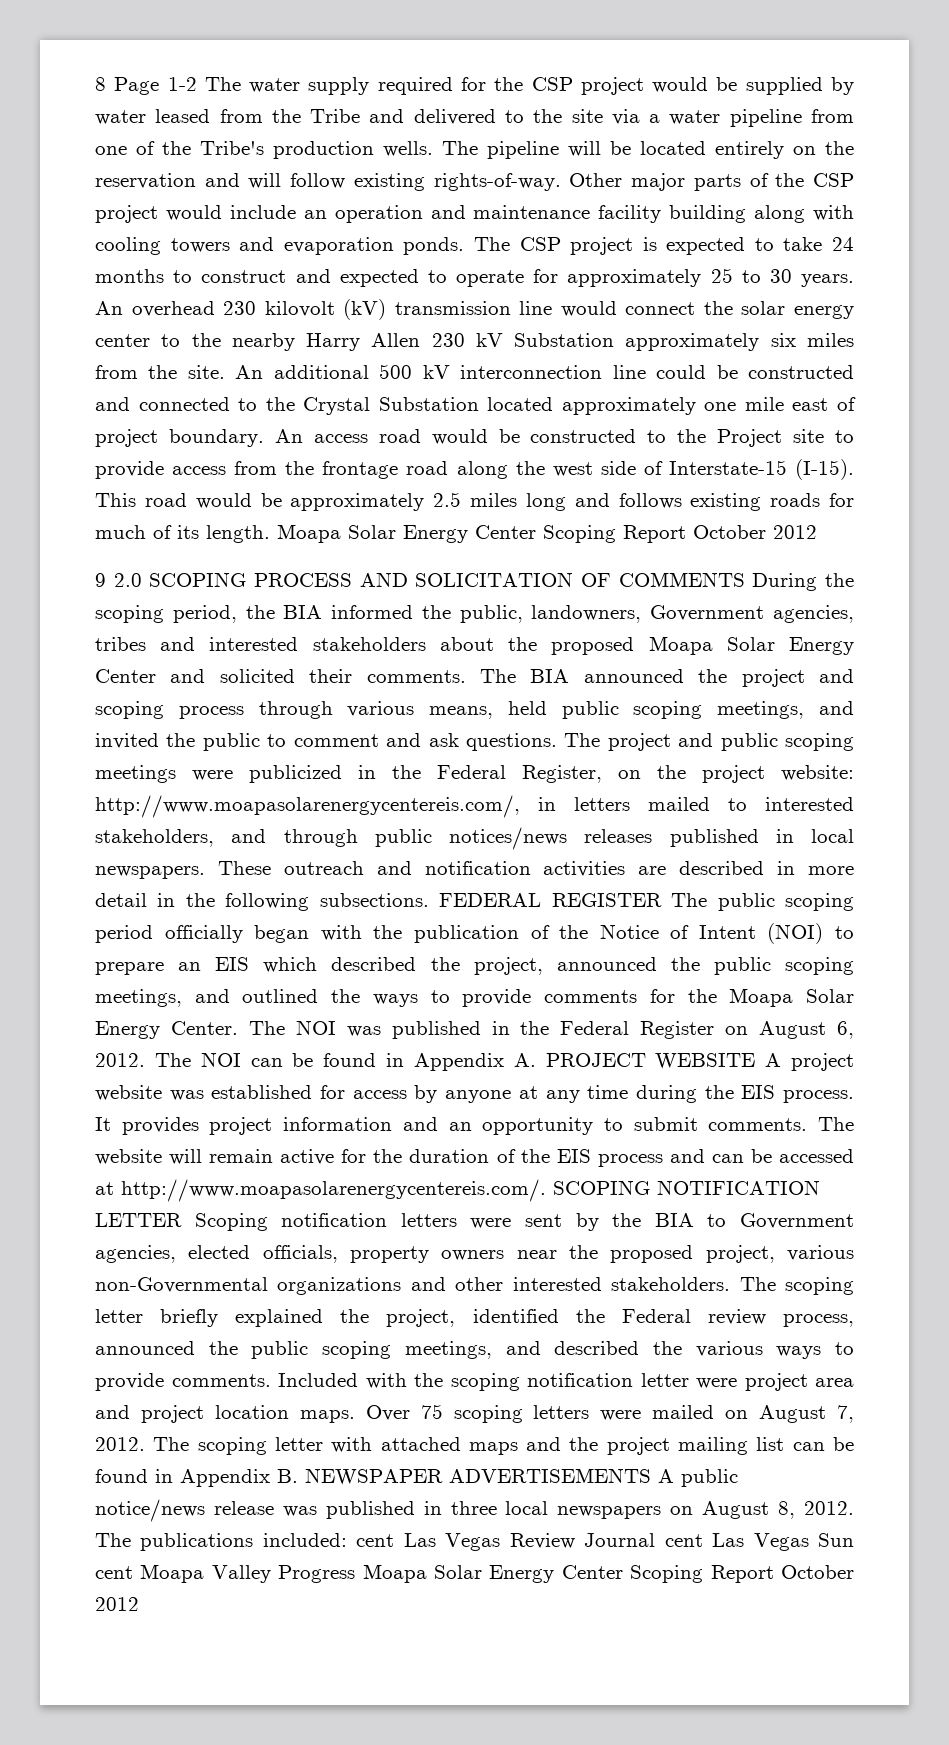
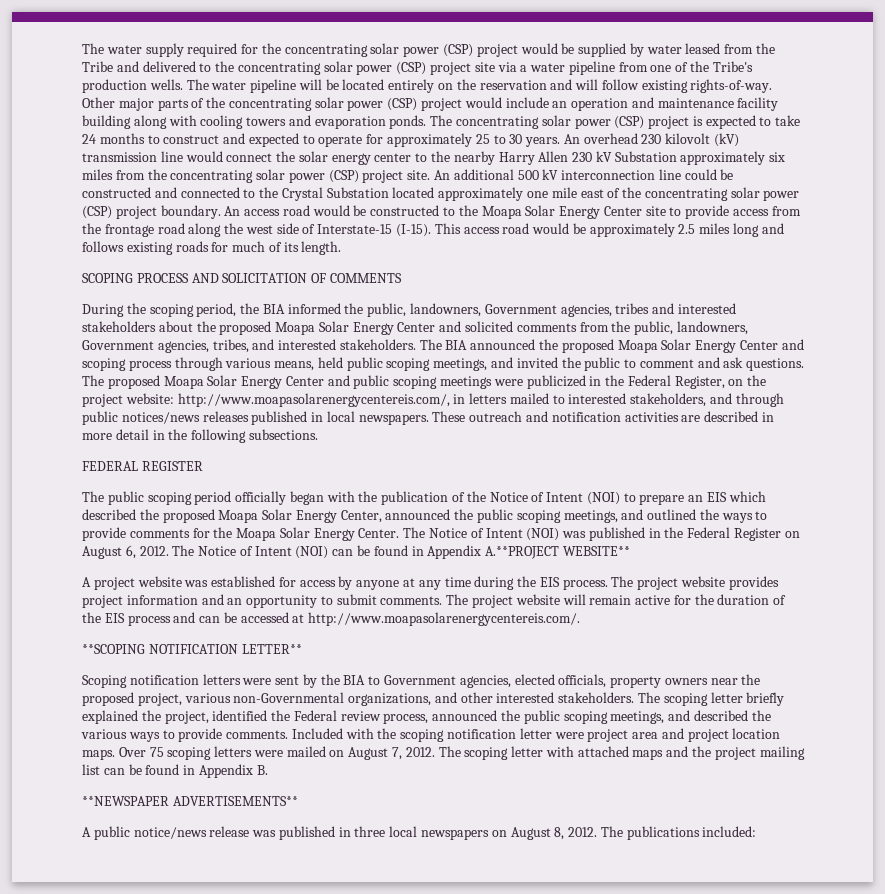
[95,77,197,95] 8 Page 1-2 -> (82, 48) none
[531,77,573,91] CSP -> [284,43,474,57] concentrating solar power (CSP)
(563, 116) none -> [237,61,472,75] concentrating solar power (CSP) project
(478, 148) none -> [211,81,247,90] water
[813,173,855,187] CSP -> [228,97,418,111] concentrating solar power (CSP)
[519,237,561,251] CSP -> [456,115,645,129] concentrating solar power (CSP)
(178, 372) none -> [170,169,404,183] concentrating solar power (CSP) project
(856, 404) none -> [622,187,800,201] [82,206,112,219] the concentrating solar power (CSP)
[717,429,783,447] Project -> [481,205,642,219] Moapa Solar Energy Center
(136, 500) none -> [463,227,500,234] access
[277,524,817,543] [95,573,142,587] Moapa Solar Energy Center Scoping Report October 2012 // 9 2.0 -> (342, 248) //
(745, 579) none -> (402, 278) //
[309,669,805,687] their comments. The BIA announced the project -> [516,321,748,335] [82,339,778,353] comments from the public, landowners, Government agencies, tribes, and interested stakeholders. The BIA announced the proposed Moapa Solar Energy Center
[607,733,671,751] project -> [107,375,324,389] proposed Moapa Solar Energy Center
(429, 900) none -> (318, 434) //
(662, 900) none -> (203, 466) //
[473,957,543,975] project, -> [162,509,382,523] proposed Moapa Solar Energy Center,
[295,1020,336,1035] NOI -> [429,528,560,541] Notice of Intent (NOI)
[200,1052,756,1071] NOI can be found in Appendix A. PROJECT WEBSITE -> [198,545,630,559] Notice of Intent (NOI) can be found in Appendix A.**PROJECT WEBSITE** //
[95,1117,111,1131] It -> [611,576,726,590] The project website
(855, 1124) none -> [472,595,514,608] project
[553,1180,820,1195] [95,1213,182,1227] SCOPING NOTIFICATION LETTER -> [82,644,302,654] // **SCOPING NOTIFICATION LETTER** //
[277,1277,402,1295] organizations -> [348,693,432,706] organizations,
[305,1468,651,1485] NEWSPAPER ADVERTISEMENTS -> [82,796,298,806] // **NEWSPAPER ADVERTISEMENTS** //
[356,1533,855,1551] [95,1564,854,1583] [95,1597,139,1611] cent Las Vegas Review Journal cent Las Vegas Sun cent Moapa Valley Progress Moapa Solar Energy Center Scoping Report October 2012 -> (757, 831) none

